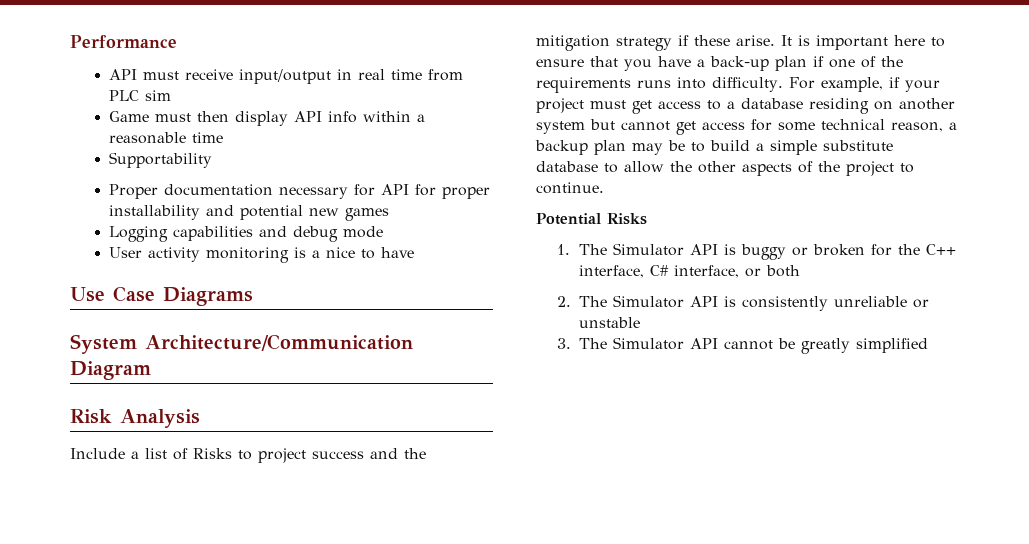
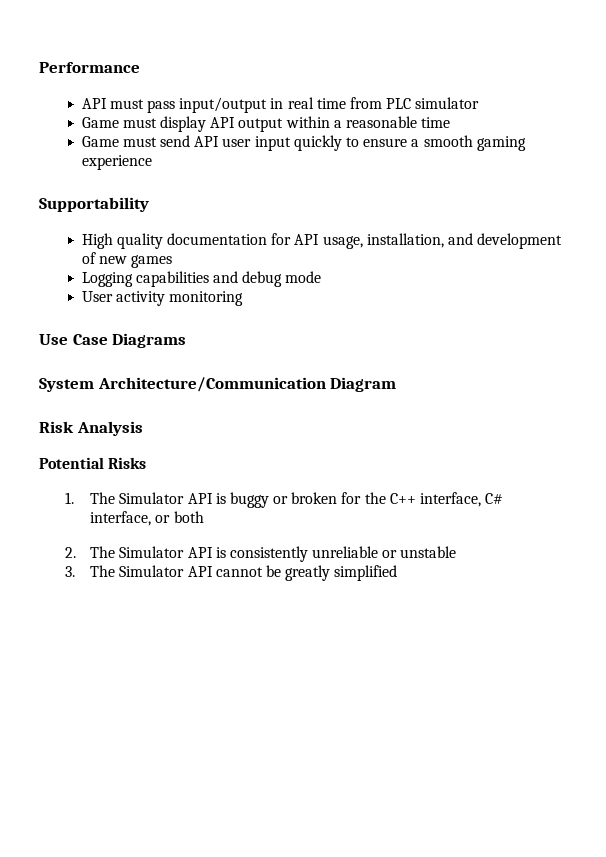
[184,69,233,80] receive -> [147,100,176,113] pass
[144,90,171,101] [108,111,229,122] sim // Game must then -> [415,97,480,109] [81,117,157,128] simulator // Game must
[327,111,357,123] info -> [238,118,284,132] output
[108,152,212,168] [108,184,490,199] [108,205,303,220] Supportability // Proper documentation necessary for API for proper installability and potential -> [81,135,526,151] [81,155,152,170] [39,197,149,212] [81,233,563,249] [81,252,96,264] Game must send API user input quickly to ensure a smooth gaming experience // Supportability // High quality documentation for API usage, installation, and development of
[293,247,414,259] is a nice to have -> (244, 298) none
[70,448,426,463] [536,35,945,51] [536,56,903,71] [536,77,940,93] [536,98,955,114] [536,119,957,135] [535,140,893,155] [536,161,914,176] [536,182,604,194] // Include a list of Risks to project success and the mitigation strategy if these arise. It is important here to ensure that you have a back-up plan if one of the requirements runs into difficulty. For example, if your project must get access to a database residing on another system but cannot get access for some technical reason, a backup plan may be to build a simple substitute database to allow the other aspects of the project to continue. -> (143, 428) none

